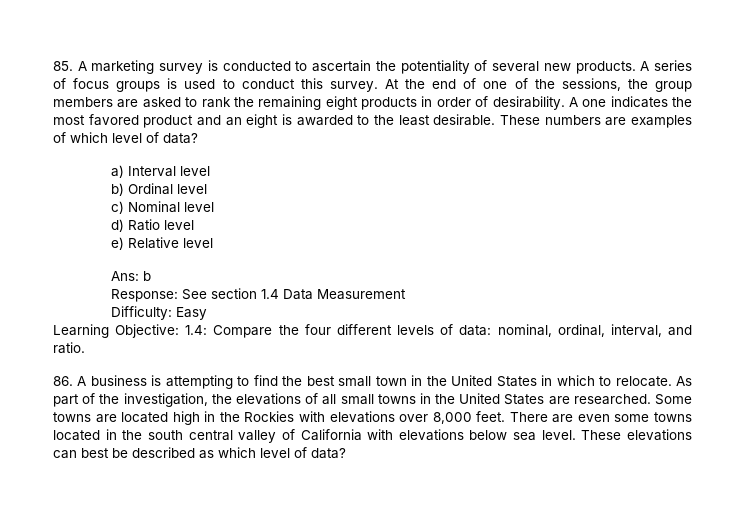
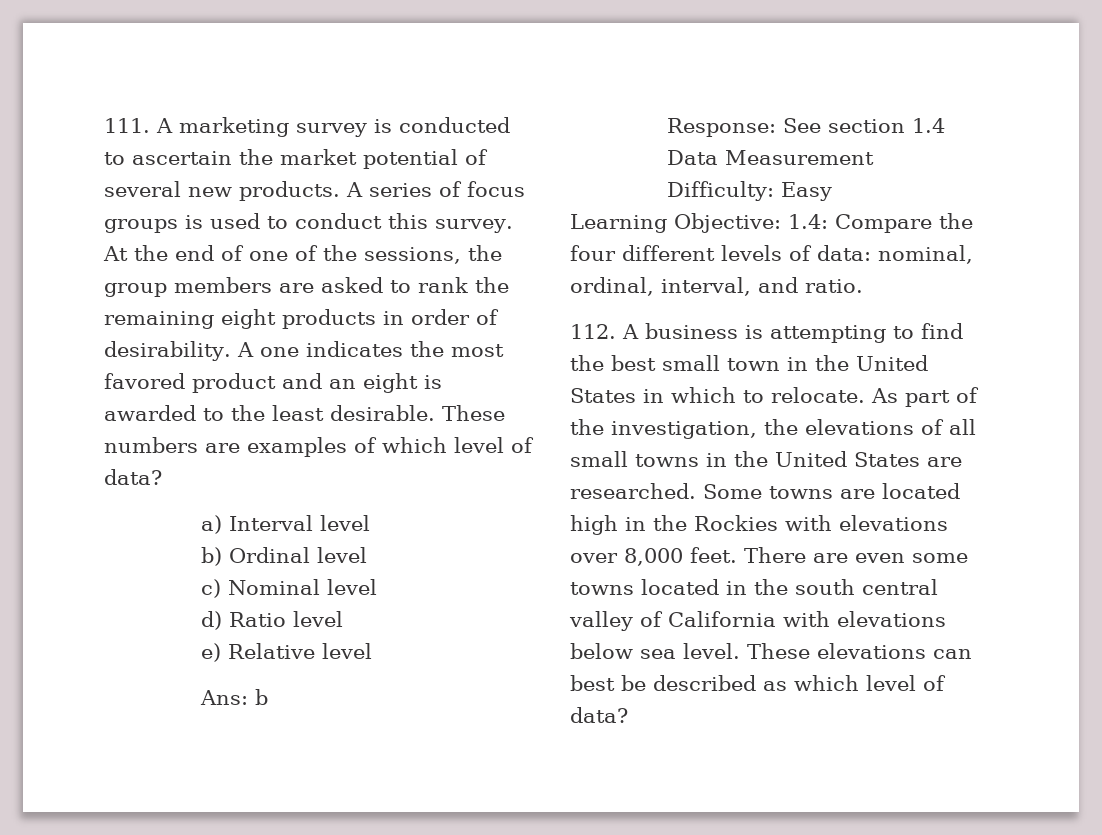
[53,61,73,71] 85. -> [104,118,150,133] 111.
[400,60,470,74] potentiality -> [280,149,458,169] market potential
[53,376,73,386] 86. -> [570,324,616,339] 112.

